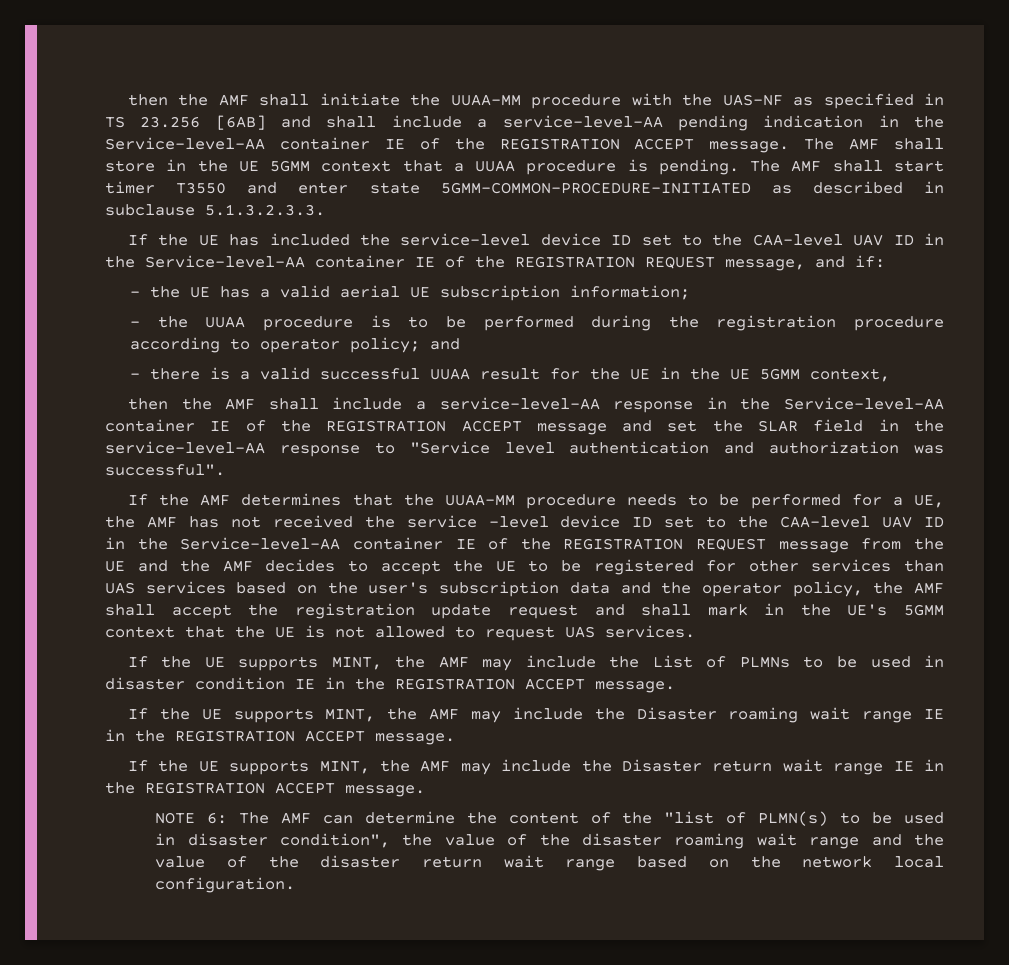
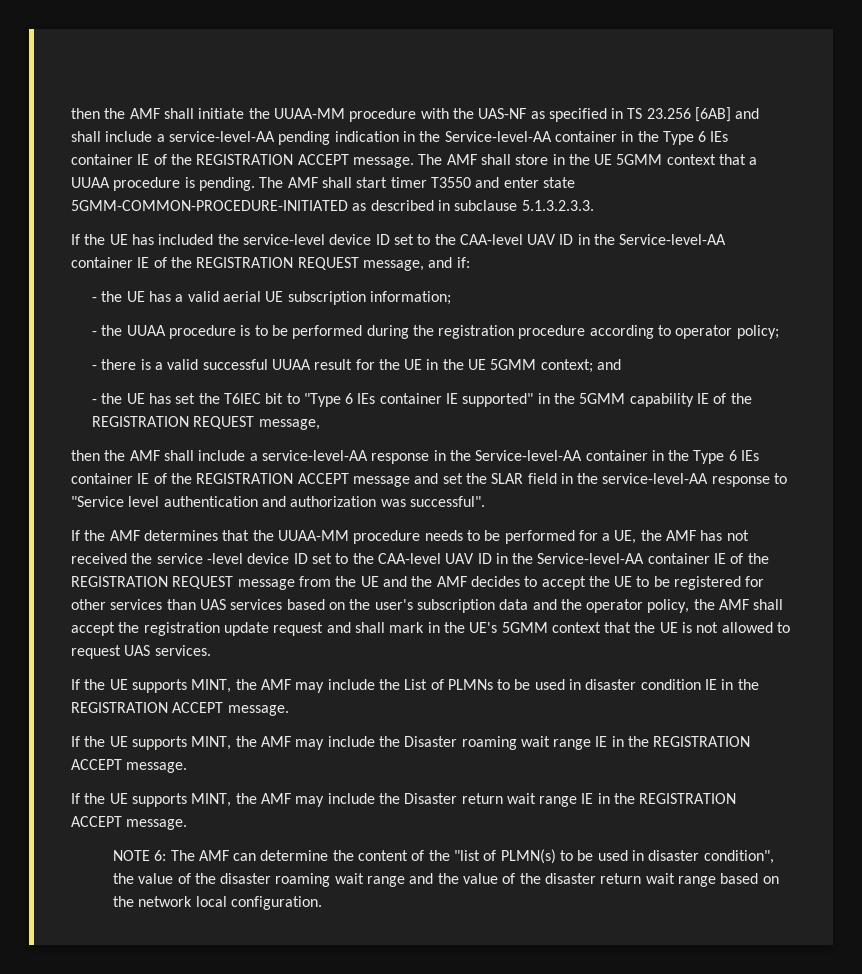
(370, 143) none -> [621,131,729,145] [71,154,133,165] in the Type 6 IEs container
[430,338,461,350] and -> (779, 332) none
[810,368,891,382] context, -> [540,359,622,373] [91,393,752,407] [91,416,320,430] context; and // - the UE has set the T6IEC bit to "Type 6 IEs container IE supported" in the 5GMM capability IE of the REGISTRATION REQUEST message,
(195, 425) none -> [651,450,760,464] [71,473,133,484] in the Type 6 IEs container

